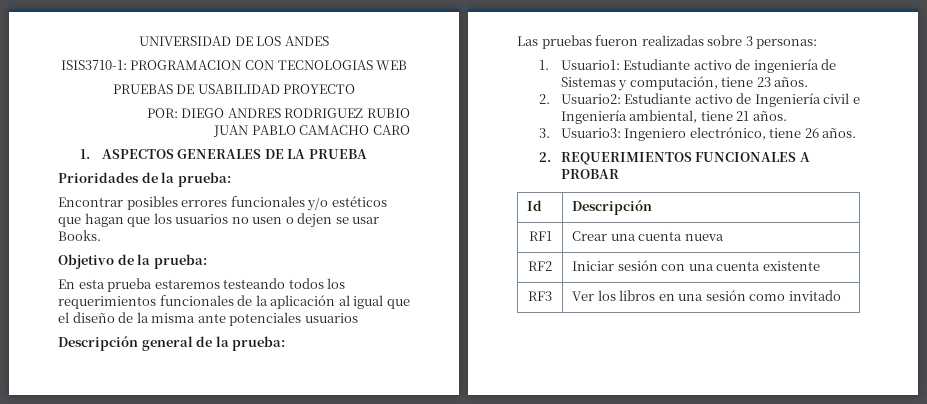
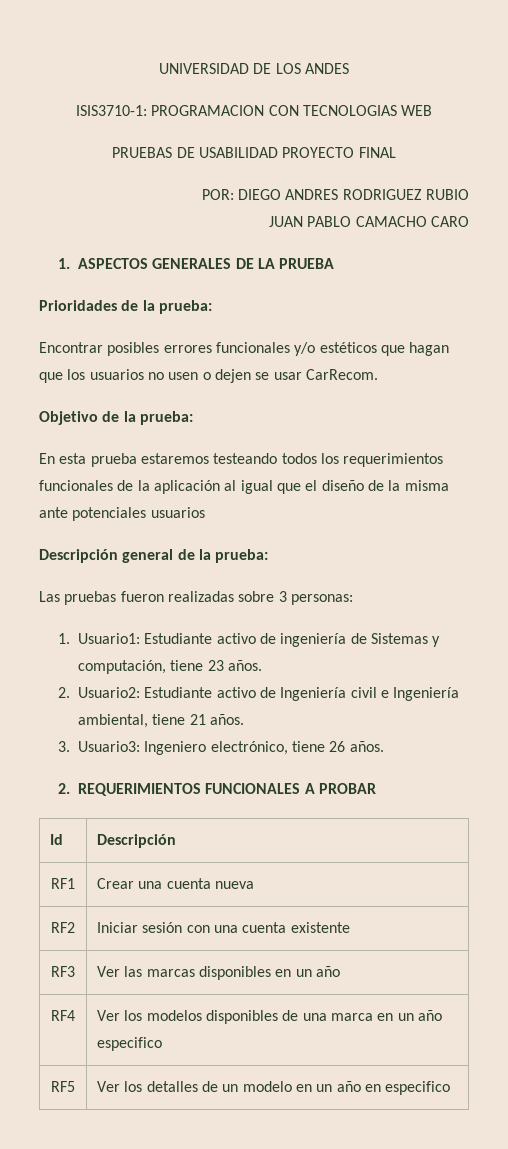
(356, 89) none -> [358,147,396,158] FINAL
[58,230,101,241] Books. -> [305,369,378,380] CarRecom.
[597,290,841,301] los libros en una sesión como invitado -> [124,966,340,980] [51,1010,75,1021] [97,1010,442,1024] [97,1037,163,1051] [51,1081,75,1092] [97,1081,451,1095] las marcas disponibles en un año // RF4 | Ver los modelos disponibles de una marca en un año especifico // RF5 | Ver los detalles de un modelo en un año en especifico

